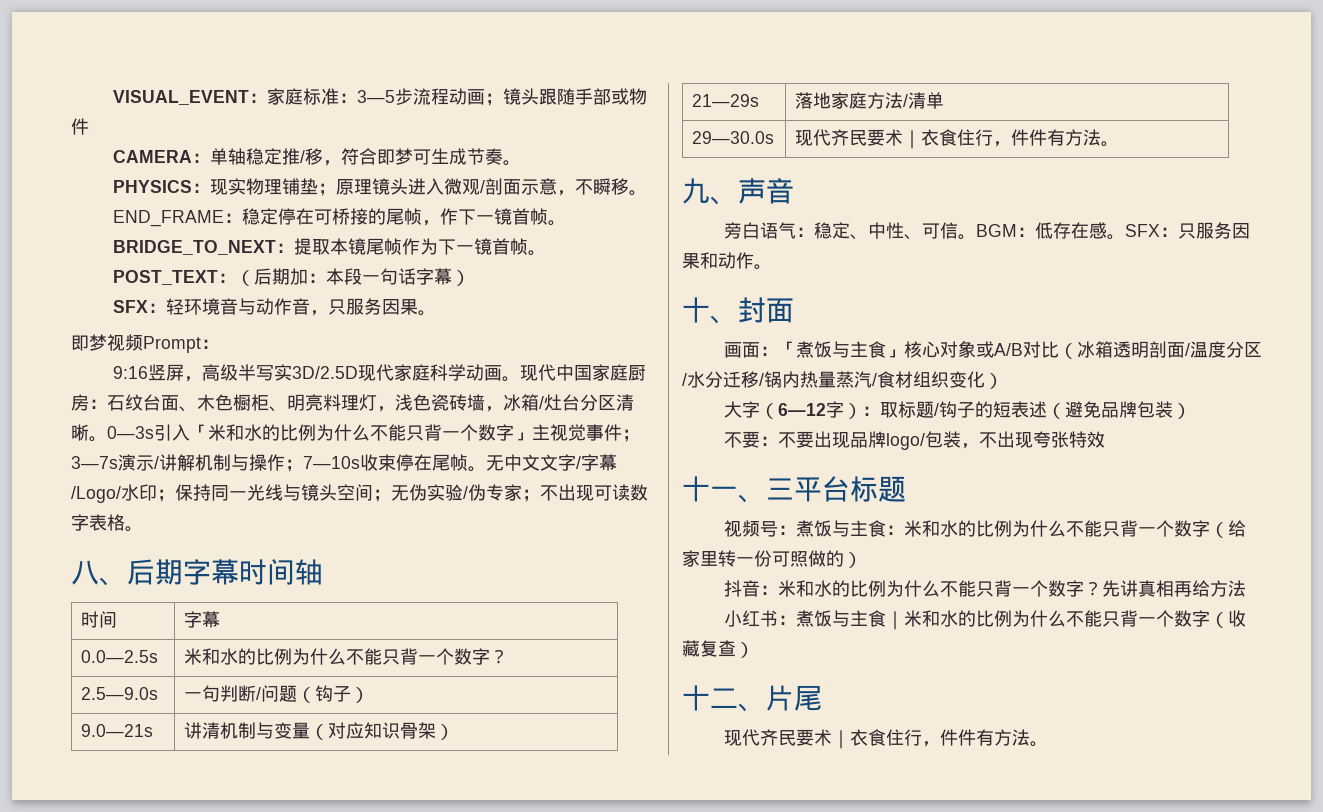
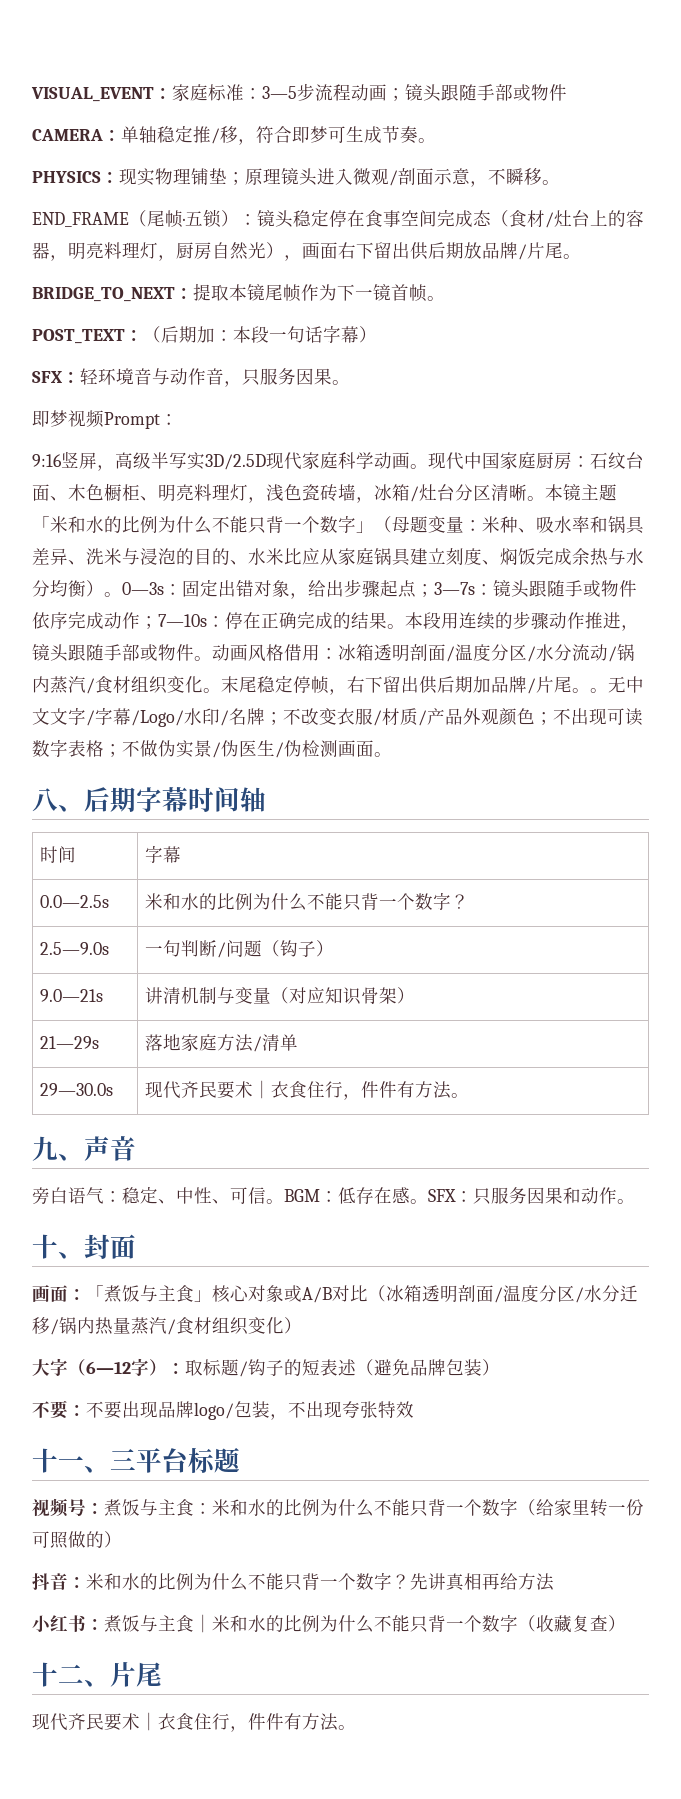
[224,208,549,226] ：稳定停在可桥接的尾帧，作下一镜首帧 -> [129,209,644,228] [32,242,563,261] （尾帧·五锁）：镜头稳定停在食事空间完成态（食材/灶台上的容器，明亮料理灯，厨房自然光），画面右下留出供后期放品牌/片尾
[107,424,190,441] 0—3s引入 -> [545,483,617,501] 本镜主题
[532,424,640,442] [71,454,468,472] 主视觉事件；3—7s演示/讲解机制与操作；7—10s收束停在尾帧 -> [374,516,645,534] [32,547,644,566] [32,579,637,599] [32,611,639,631] [32,643,635,662] [32,675,590,695] （母题变量：米种、吸水率和锅具差异、洗米与浸泡的目的、水米比应从家庭锅具建立刻度、焖饭完成余热与水分均衡）。0—3s：固定出错对象，给出步骤起点；3—7s：镜头跟随手或物件依序完成动作；7—10s：停在正确完成的结果。本段用连续的步骤动作推进，镜头跟随手部或物件。动画风格借用：冰箱透明剖面/温度分区/水分流动/锅内蒸汽/食材组织变化。末尾稳定停帧，右下留出供后期加品牌/片尾。
[157,484,522,502] ；保持同一光线与镜头空间；无伪实验/伪专家 -> [220,708,535,726] /名牌；不改变衣服/材质/产品外观颜色
(125, 522) none -> [104,740,374,758] ；不做伪实景/伪医生/伪检测画面

